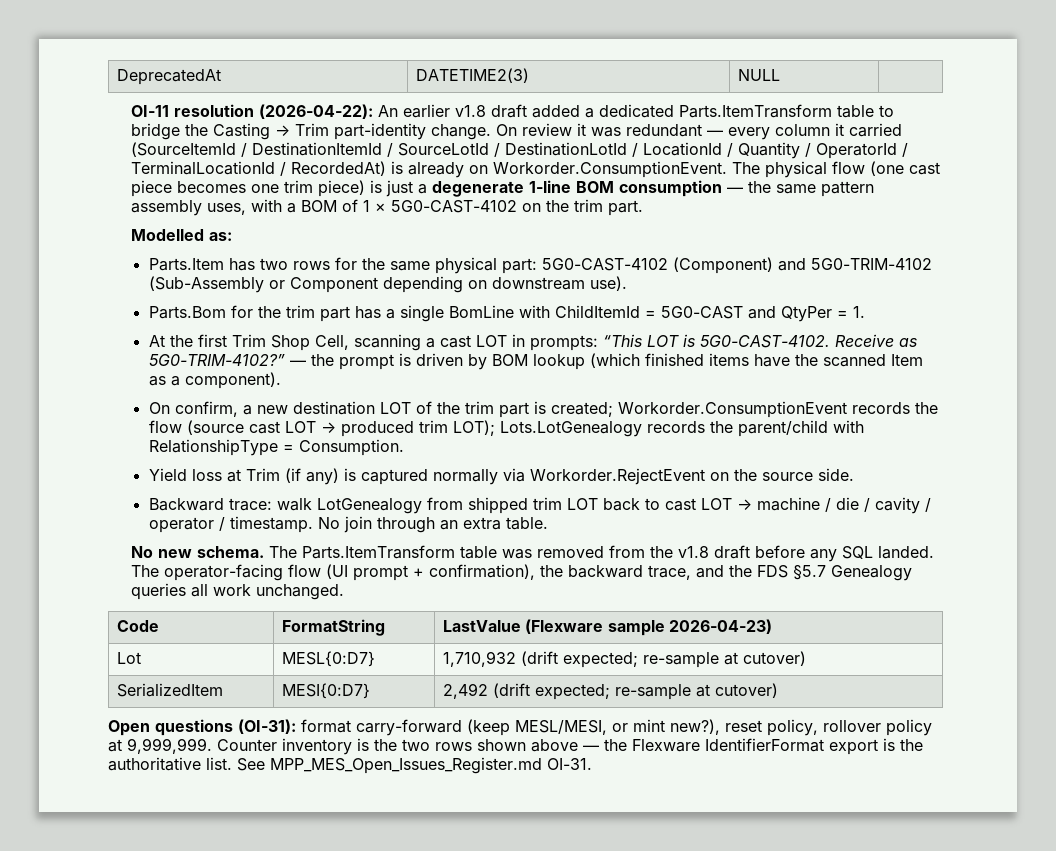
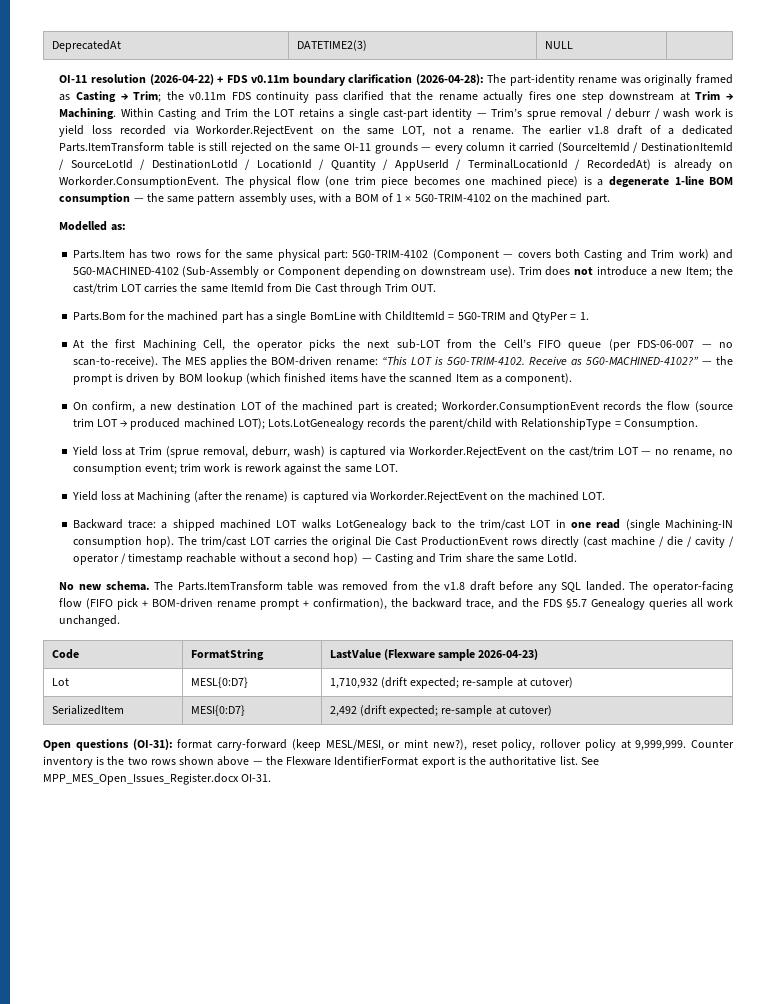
[258,104,398,119] (2026-04-22): An -> [149,74,733,86] [59,91,734,103] [59,108,734,120] [59,125,541,137] (2026-04-22) + FDS v0.11m boundary clarification (2026-04-28): The part-identity rename was originally framed as Casting → Trim; the v0.11m FDS continuity pass clarified that the rename actually fires one step downstream at Trim → Machining. Within Casting and Trim the LOT retains a single cast-part identity — Trim’s sprue removal / deburr / wash work is yield loss recorded via Workorder.RejectEvent on the same LOT, not a rename. The
[531,105,580,118] added -> [649,125,661,134] of
[878,105,894,117] [130,123,702,140] to bridge the Casting → Trim part-identity change. On review it was redundant -> [197,142,418,154] is still rejected on the same OI-11 grounds
[815,143,897,159] OperatorId -> [394,159,449,171] AppUserId
[908,162,940,175] cast -> [354,176,376,185] trim
[283,180,313,193] trim -> [490,176,542,186] machined
[385,180,413,197] just -> (592, 180) none
[390,199,603,213] 5G0-CAST-4102 on the trim -> [414,193,583,203] 5G0-TRIM-4102 on the machined
[541,257,932,274] 5G0-CAST-4102 (Component) and 5G0-TRIM-4102 -> [352,249,733,261] [72,267,179,275] 5G0-TRIM-4102 (Component — covers both Casting and Trim work) and 5G0-MACHINED-4102
(627, 283) none -> [518,266,734,278] [72,283,437,295] Trim does not introduce a new Item; the cast/trim LOT carries the same ItemId from Die Cast through Trim OUT.
[285,305,315,318] trim -> [167,311,219,321] machined
[660,306,743,319] 5G0-CAST -> [457,312,506,320] 5G0-TRIM
[231,334,598,351] Trim Shop Cell, scanning a cast LOT in prompts: -> [142,339,734,351] [72,356,379,368] Machining Cell, the operator picks the next sub-LOT from the Cell’s FIFO queue (per FDS-06-007 — no scan-to-receive). The MES applies the BOM-driven rename:
[699,335,830,348] 5G0-CAST-4102. -> [447,357,526,365] 5G0-TRIM-4102.
[148,354,285,366] 5G0-TRIM-4102?” -> [586,356,700,365] 5G0-MACHINED-4102?”
[464,401,494,414] trim -> [302,401,354,411] machined
[248,421,280,434] cast -> [72,418,94,427] trim
[418,420,448,433] trim -> [183,418,235,428] machined
[284,468,854,485] [148,497,752,514] (if any) is captured normally via Workorder.RejectEvent on the source side. // Backward trace: walk LotGenealogy from shipped trim LOT back to cast LOT → -> [166,446,733,458] [72,463,398,475] [71,491,606,503] [72,519,733,531] [72,536,607,548] (sprue removal, deburr, wash) is captured via Workorder.RejectEvent on the cast/trim LOT — no rename, no consumption event; trim work is rework against the same LOT. // Yield loss at Machining (after the rename) is captured via Workorder.RejectEvent on the machined LOT. // Backward trace: a shipped machined LOT walks LotGenealogy back to the trim/cast LOT in one read (single Machining-IN consumption hop). The trim/cast LOT carries the original Die Cast ProductionEvent rows directly (cast
[229,516,548,533] timestamp. No join through an extra table. -> [128,553,578,565] timestamp reachable without a second hop) — Casting and Trim share the same LotId.
[325,564,348,579] (UI -> [86,598,257,610] (FIFO pick + BOM-driven rename
[270,757,542,774] MPP_MES_Open_Issues_Register.md -> [43,773,239,785] MPP_MES_Open_Issues_Register.docx

